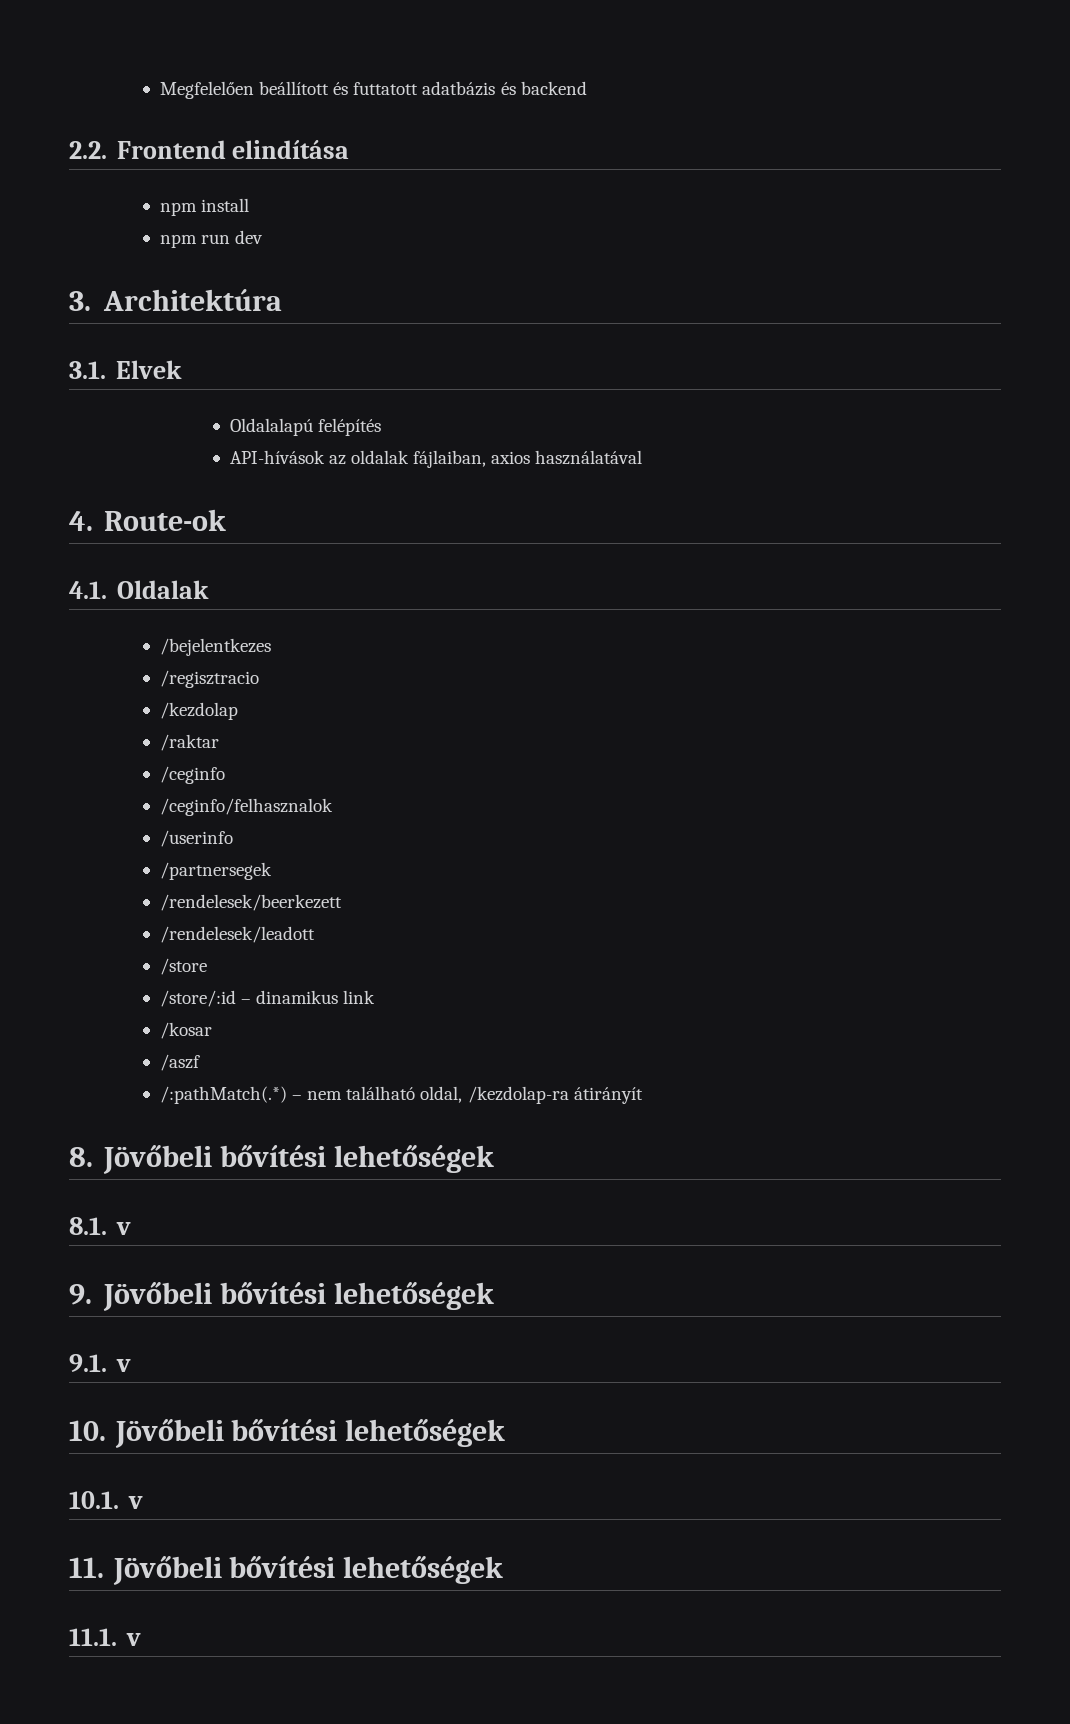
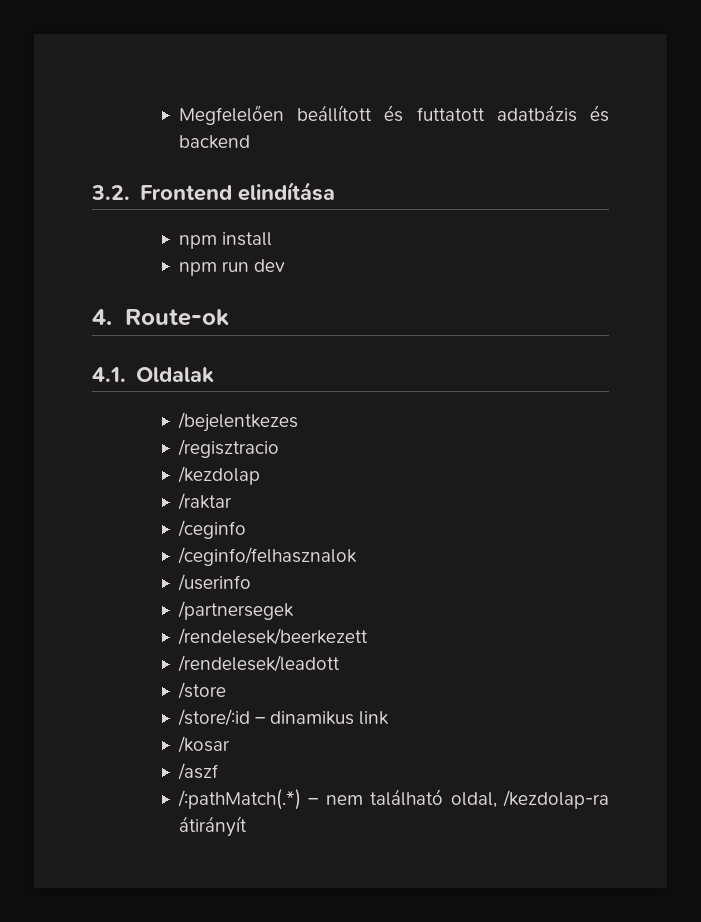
[69,141,107,159] 2.2. -> [91,185,130,200] 3.2.
[69,289,282,311] [69,360,182,379] [229,418,381,436] [229,450,643,468] // 3. Architektúra // 3.1. Elvek // Oldalalapú felépítés // API-hívások az oldalak fájlaiban, axios használatával -> (286, 265) none
[69,1145,494,1174] [69,1217,131,1235] [69,1282,494,1311] [69,1354,131,1372] [69,1419,506,1448] [69,1491,143,1509] [69,1556,504,1585] [69,1628,141,1646] // 8. Jövőbeli bővítési lehetőségek // 8.1. v // 9. Jövőbeli bővítési lehetőségek // 9.1. v // 10. Jövőbeli bővítési lehetőségek // 10.1. v // 11. Jövőbeli bővítési lehetőségek // 11.1. v -> (247, 826) none

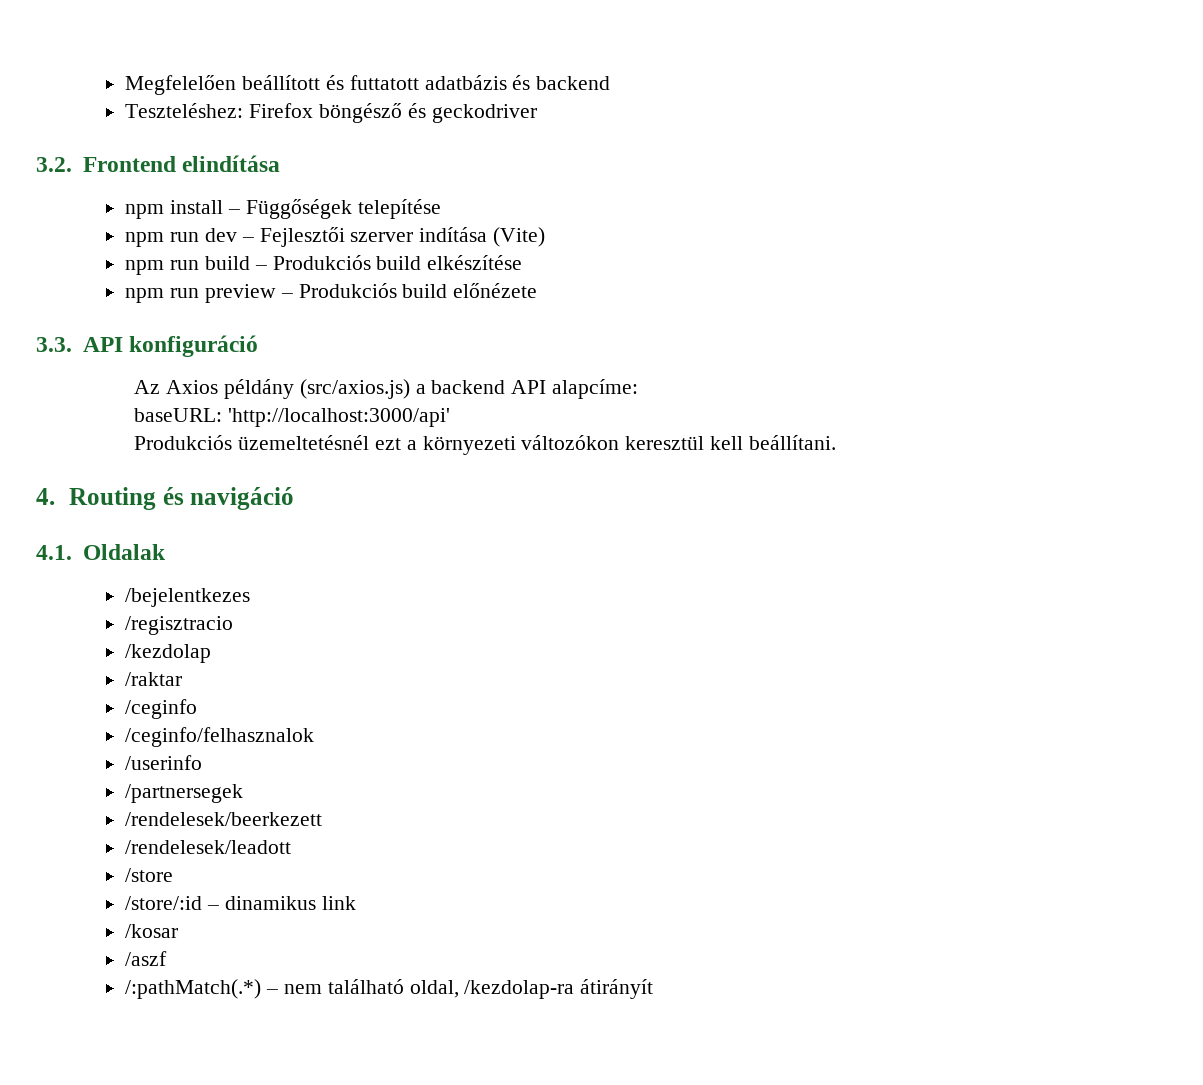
(250, 142) none -> [125,103,537,123] // Teszteléshez: Firefox böngésző és geckodriver
(273, 239) none -> [227,199,441,219] – Függőségek telepítése
[92,309,230,326] // 4. Route-ok -> [241,227,545,247] [125,255,523,275] [125,283,538,303] [36,335,259,357] [134,379,639,399] [134,408,451,427] [134,435,836,455] [36,487,295,510] – Fejlesztői szerver indítása (Vite) // npm run build – Produkciós build elkészítése // npm run preview – Produkciós build előnézete // 3.3. API konfiguráció // Az Axios példány (src/axios.js) a backend API alapcíme: // baseURL: 'http://localhost:3000/api' // Produkciós üzemeltetésnél ezt a környezeti változókon keresztül kell beállítani. // 4. Routing és navigáció

